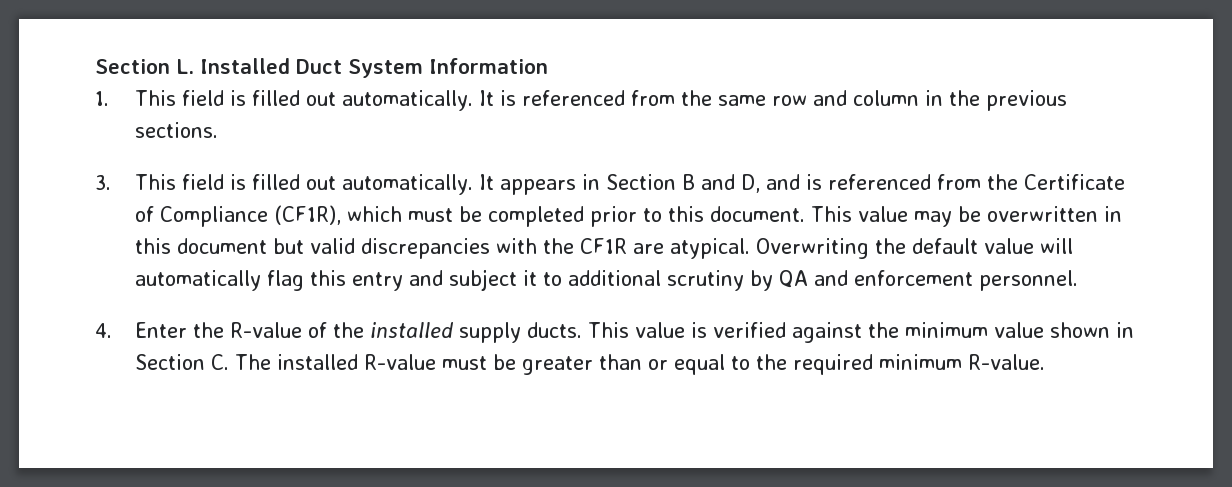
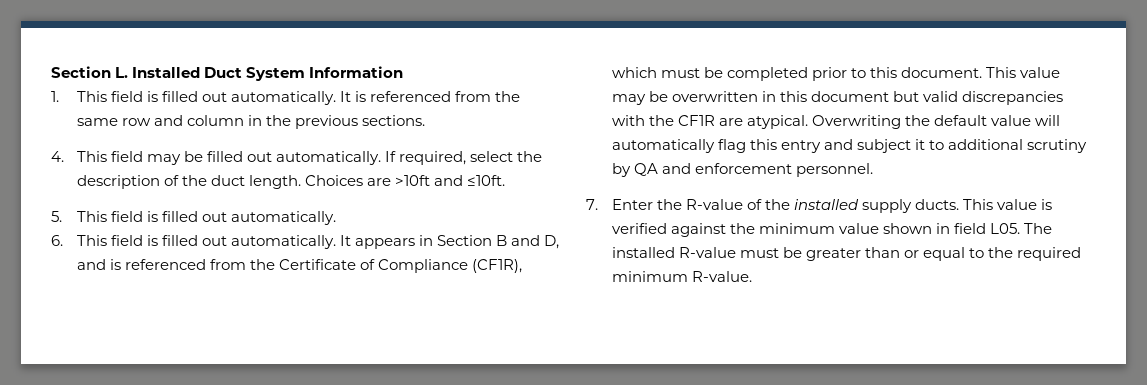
[95,175,111,190] 3. -> [51,151,543,165] [76,175,506,189] [51,211,337,225] [51,235,63,246] 4. This field may be filled out automatically. If required, select the description of the duct length. Choices are >10ft and ≤10ft. // 5. This field is filled out automatically. // 6.
[95,323,112,338] 4. -> [586,199,598,210] 7.
[135,354,230,370] Section C. -> [954,223,1021,234] field L05.

